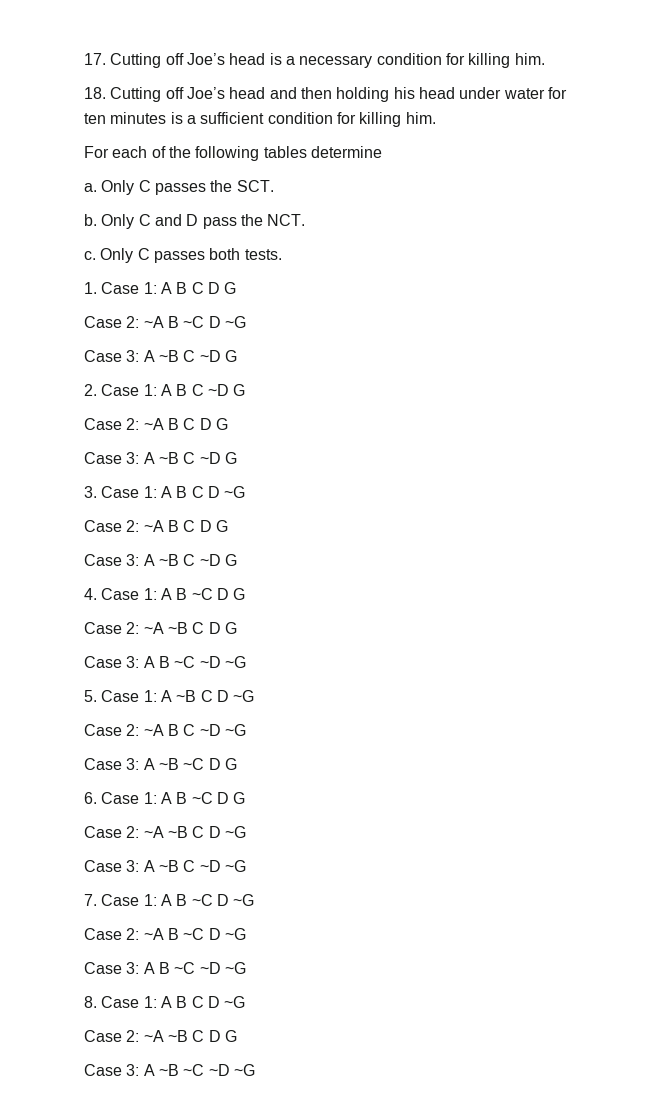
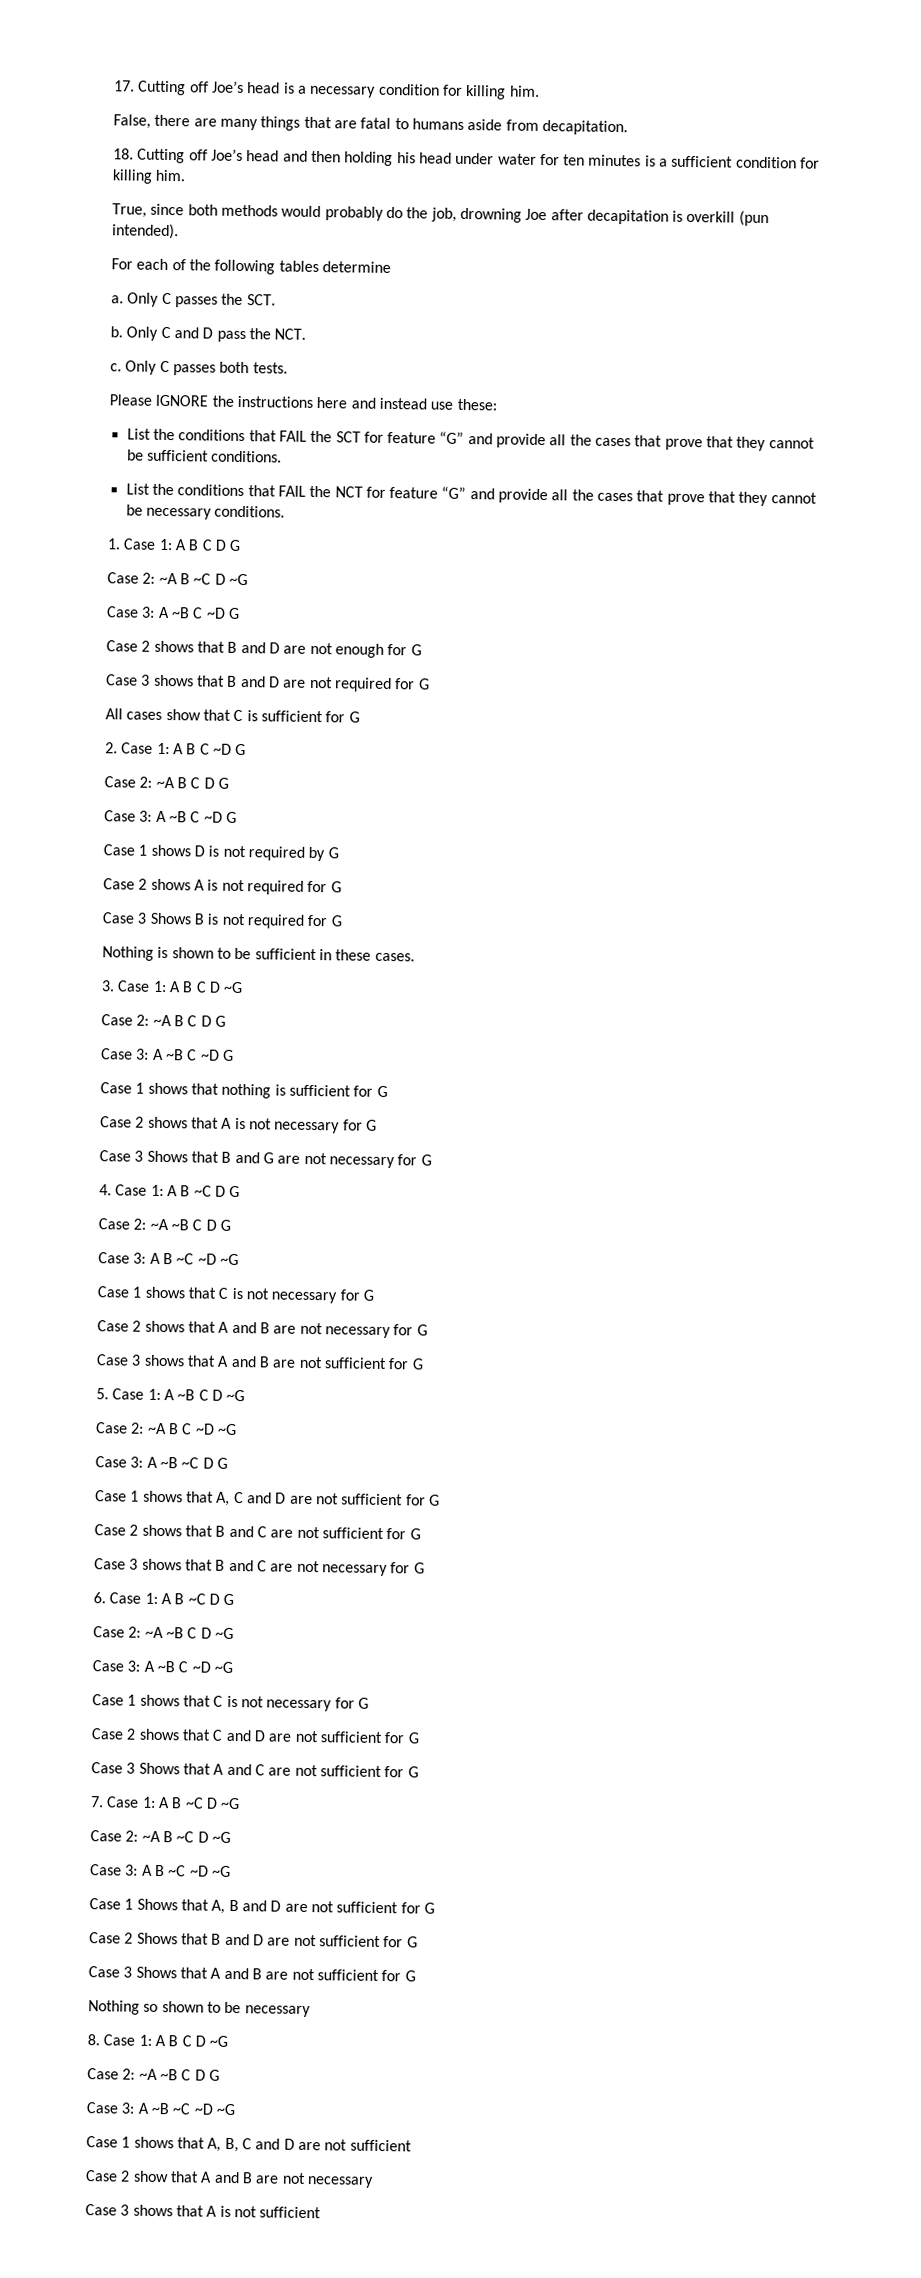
(545, 59) none -> [113,114,628,136] // False, there are many things that are fatal to humans aside from decapitation.
(436, 118) none -> [112,203,769,227] [112,223,179,240] // True, since both methods would probably do the job, drowning Joe after decapitation is overkill (pun intended).
(282, 254) none -> [109,394,497,411] [126,428,815,452] [126,449,283,463] [125,483,817,507] [125,504,286,520] // Please IGNORE the instructions here and instead use these: // List the conditions that FAIL the SCT for feature “G” and provide all the cases that prove that they cannot be sufficient conditions. // List the conditions that FAIL the NCT for feature “G” and provide all the cases that prove that they cannot be necessary conditions.
(237, 356) none -> [106,640,422,658] [106,674,430,693] [105,708,360,723] // Case 2 shows that B and D are not enough for G // Case 3 shows that B and D are not required for G // All cases show that C is sufficient for G
(237, 458) none -> [103,844,339,862] [103,878,342,895] [102,912,342,929] [102,946,415,962] // Case 1 shows D is not required by G // Case 2 shows A is not required for G // Case 3 Shows B is not required for G // Nothing is shown to be sufficient in these cases.
(237, 560) none -> [100,1082,388,1099] [100,1116,377,1134] [99,1150,432,1169] // Case 1 shows that nothing is sufficient for G // Case 2 shows that A is not necessary for G // Case 3 Shows that B and G are not necessary for G
(246, 662) none -> [97,1286,374,1304] [97,1320,428,1339] [96,1354,424,1370] // Case 1 shows that C is not necessary for G // Case 2 shows that A and B are not necessary for G // Case 3 shows that A and B are not sufficient for G
(237, 764) none -> [95,1490,440,1506] [94,1524,421,1540] [94,1558,425,1577] // Case 1 shows that A, C and D are not sufficient for G // Case 2 shows that B and C are not sufficient for G // Case 3 shows that B and C are not necessary for G
(246, 866) none -> [92,1694,369,1712] [91,1728,420,1744] [91,1762,419,1778] // Case 1 shows that C is not necessary for G // Case 2 shows that C and D are not sufficient for G // Case 3 Shows that A and C are not sufficient for G
(246, 968) none -> [89,1898,435,1914] [89,1932,418,1948] [88,1966,416,1982] [88,2000,311,2018] // Case 1 Shows that A, B and D are not sufficient for G // Case 2 Shows that B and D are not sufficient for G // Case 3 Shows that A and B are not sufficient for G // Nothing so shown to be necessary
(255, 1070) none -> [86,2136,412,2153] [85,2170,374,2188] [85,2204,322,2219] // Case 1 shows that A, B, C and D are not sufficient // Case 2 show that A and B are not necessary // Case 3 shows that A is not sufficient

